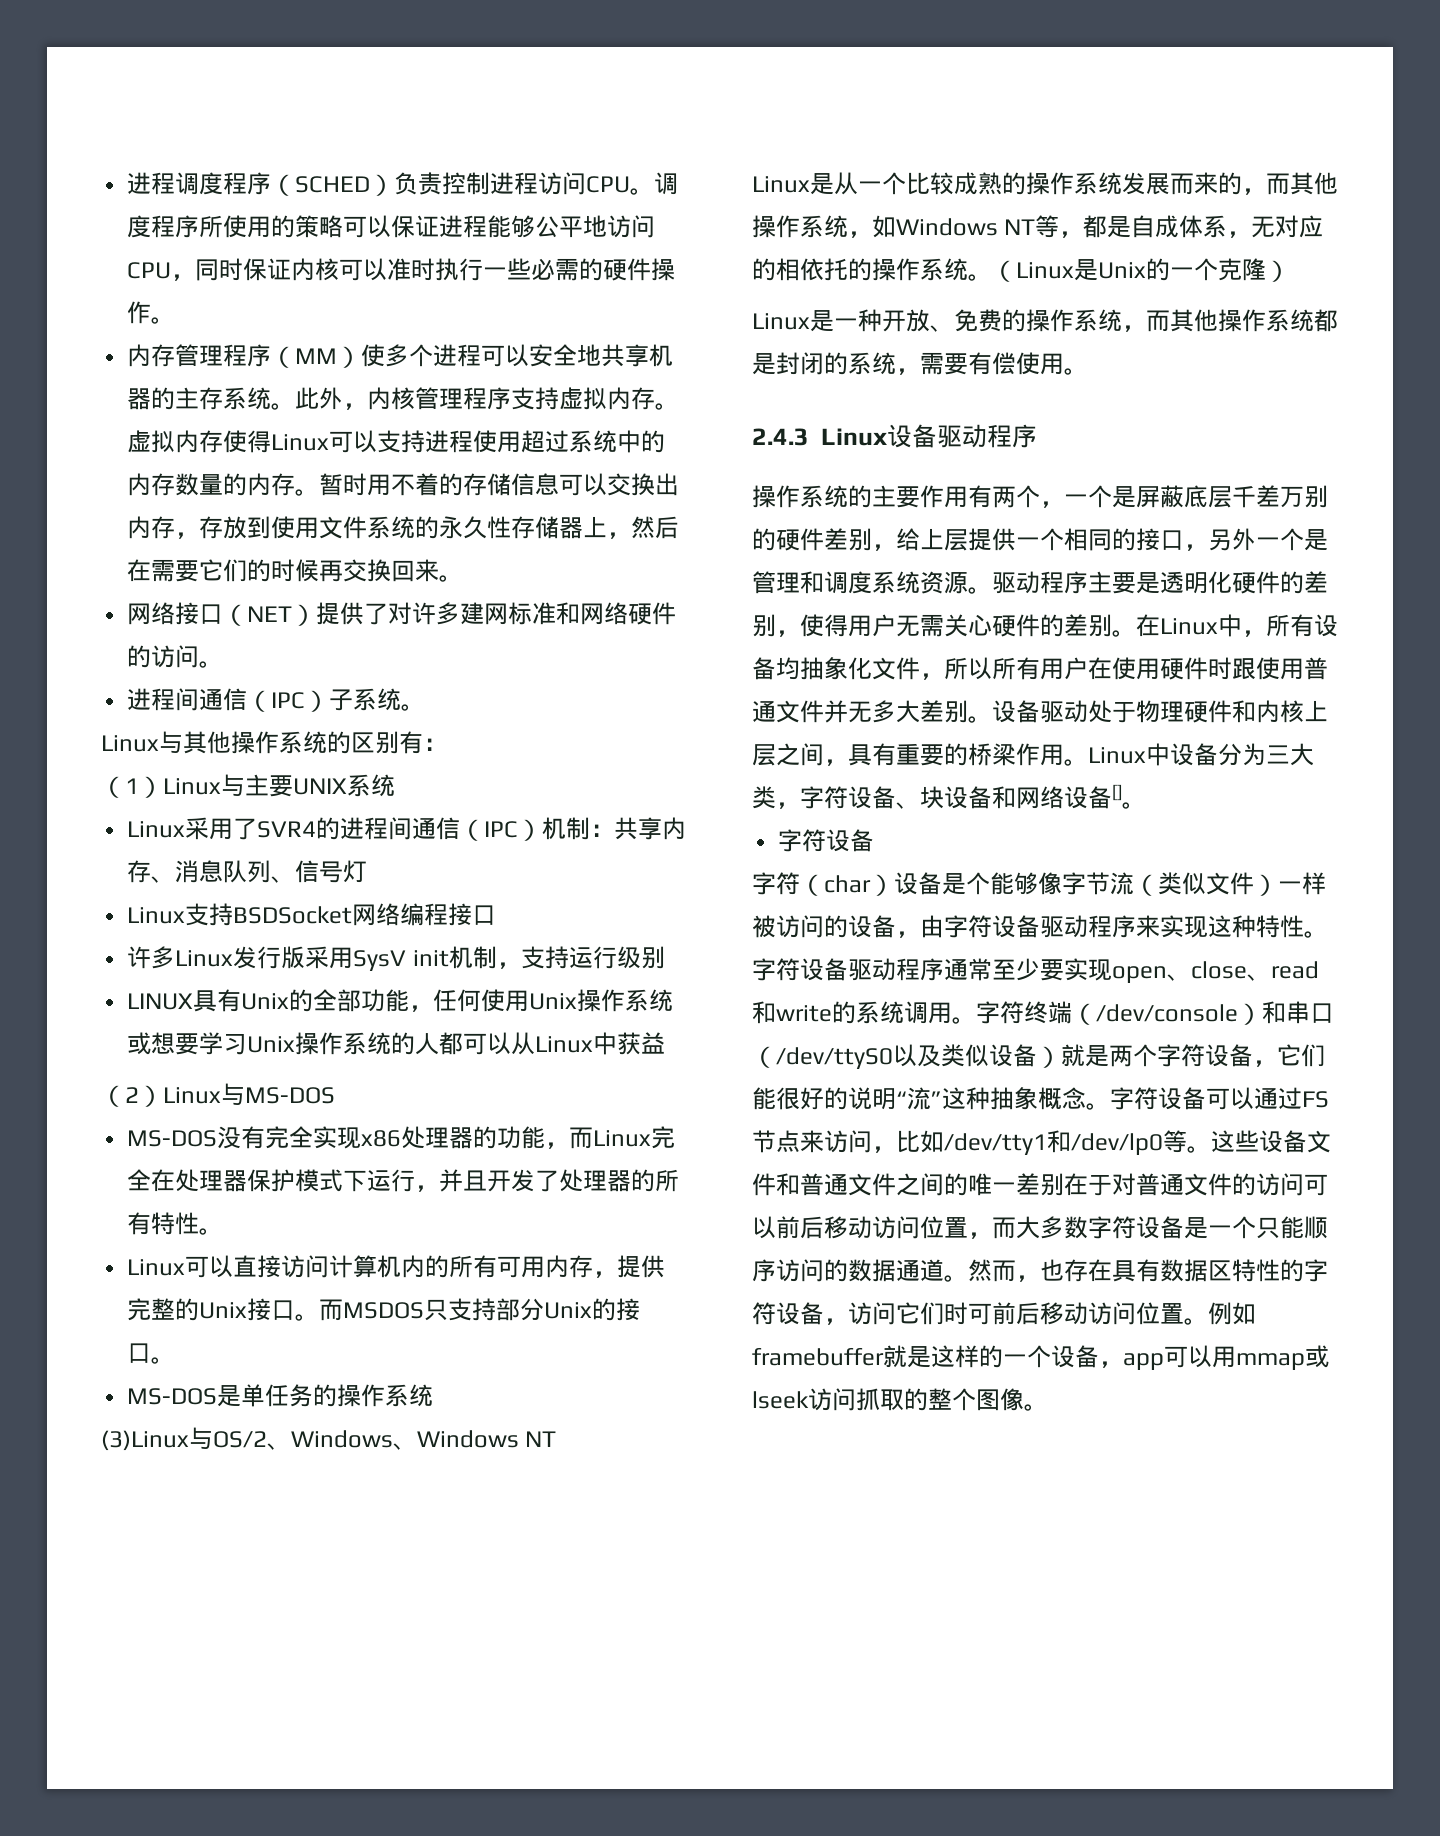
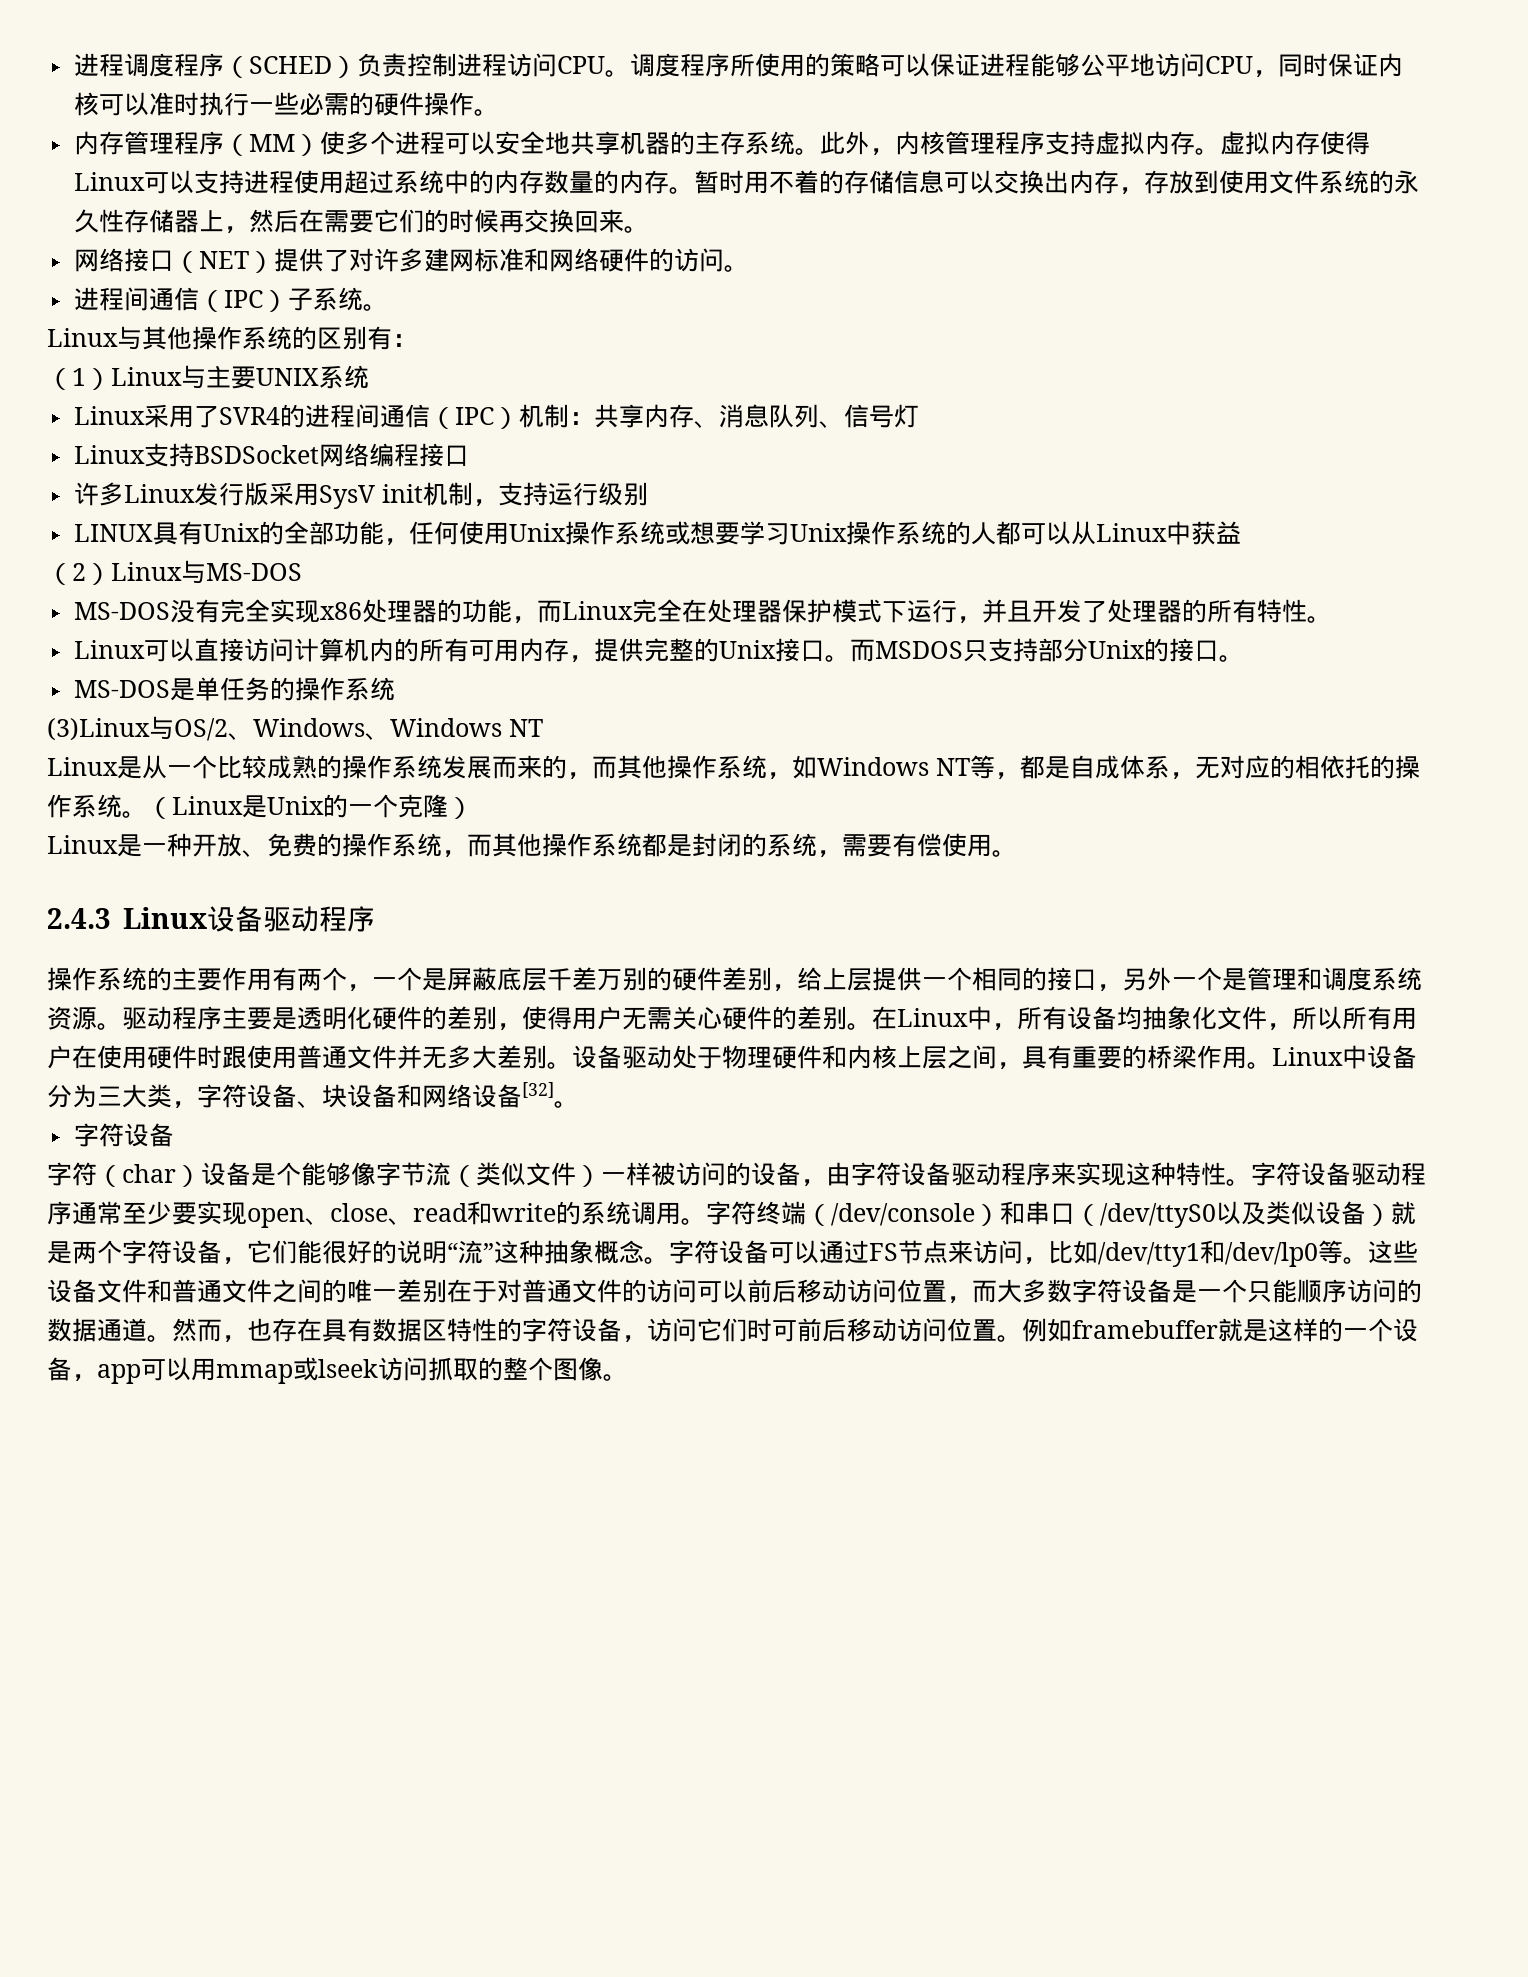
[1112,784,1122,801] [] -> [522,1082,554,1098] [32]

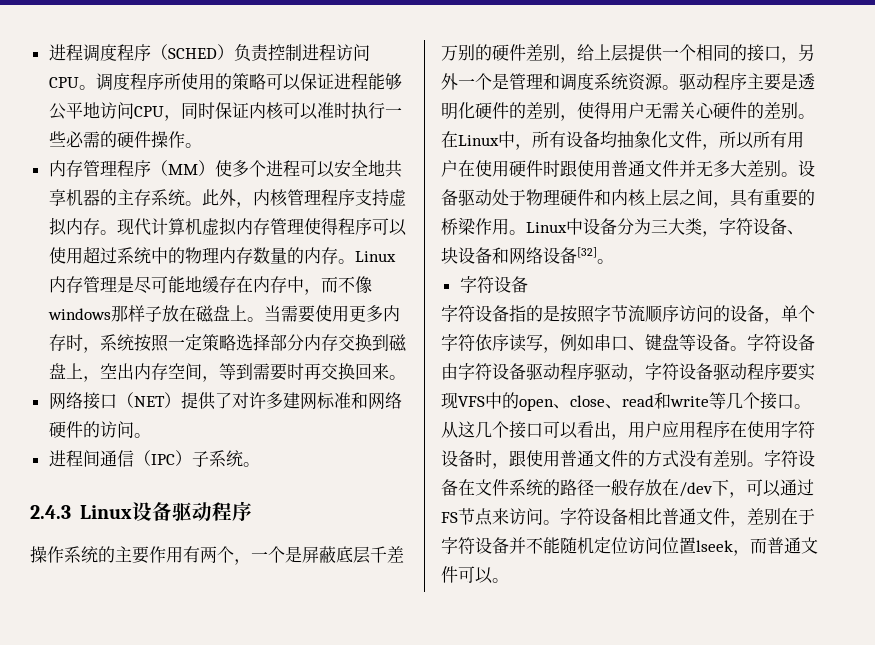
[1220,131,1371,155] [74,170,295,194] 虚拟内存使得Linux可以支持进程 -> [116,217,407,236] 现代计算机虚拟内存管理使得程序可以
(495, 182) none -> [184,247,219,264] 物理
[694,170,1420,195] [74,209,500,234] 暂时用不着的存储信息可以交换出内存，存放到使用文件系统的永久性存储器上，然后在需要它们的时候 -> [354,251,396,262] [48,276,372,295] [47,305,400,323] [48,333,407,353] [48,363,304,382] Linux内存管理是尽可能地缓存在内存中，而不像windows那样子放在磁盘上。当需要使用更多内存时，系统按照一定策略选择部分内存交换到磁盘上，空出内存空间，等到需要时
[47,326,417,350] [47,365,369,390] [74,404,920,429] [74,443,470,467] [74,482,649,509] [74,521,1242,546] [47,560,302,585] [74,599,1333,624] [74,638,1245,663] [74,677,396,701] [47,716,543,741] [47,755,1420,780] [47,794,473,819] [47,833,1017,858] // Linux与其他操作系统的区别有： // （1）Linux与主要UNIX系统 // Linux采用了SVR4的进程间通信（IPC）机制：共享内存、消息队列、信号灯 // Linux支持BSDSocket网络编程接口 // 许多Linux发行版采用SysV init机制，支持运行级别 // LINUX具有Unix的全部功能，任何使用Unix操作系统或想要学习Unix操作系统的人都可以从Linux中获益 // （2）Linux与MS-DOS // MS-DOS没有完全实现x86处理器的功能，而Linux完全在处理器保护模式下运行，并且开发了处理器的所有特性。 // Linux可以直接访问计算机内的所有可用内存，提供完整的Unix接口。而MSDOS只支持部分Unix的接口。 // MS-DOS是单任务的操作系统 // (3)Linux与OS/2、Windows、Windows NT // Linux是从一个比较成熟的操作系统发展而来的，而其他操作系统，如Windows NT等，都是自成体系，无对应的相依托的操作系统。（Linux是Unix的一个克隆） // Linux是一种开放、免费的操作系统，而其他操作系统都是封闭的系统，需要有偿使用。 -> (260, 464) none
[97,1162,826,1187] （char）设备是个能够像字节流（类似文件）一样被访问的设备， -> [475,305,815,324] [441,334,815,353] 设备指的是按照字节流顺序访问的设备，单个字符依序读写，例如串口、键盘等设备。字符设备
[1051,1162,1426,1186] [47,1201,247,1225] 来实现这种特性。字符设备驱动程序通常至少要实现 -> [594,363,815,382] [441,392,519,409] 驱动，字符设备驱动程序要实现VFS中的
[556,1201,1416,1228] [47,1240,769,1265] 的系统调用。字符终端（/dev/console）和串口（/dev/ttyS0以及类似设备）就是两个字符设备，它们能很好的说明“流”这种抽象概念。字符设备 -> [709,392,811,410] [441,421,815,440] [441,450,815,469] [441,479,746,498] 等几个接口。从这几个接口可以看出，用户应用程序在使用字符设备时，跟使用普通文件的方式没有差别。字符设备在文件系统的路径一般存放在/dev下，
[1023,1240,1418,1267] [47,1279,1422,1304] [47,1318,1418,1343] [47,1357,603,1384] ，比如/dev/tty1和/dev/lp0等。这些设备文件和普通文件之间的唯一差别在于对普通文件的访问可以前后移动访问位置，而大多数字符设备是一个只能顺序访问的数据通道。然而，也存在具有数据区特性的字符设备，访问它们时可前后移动访问位置。例如framebuffer就是这样的一个设备，app可以用mmap或lseek访问抓取的整个图像 -> [543,508,815,527] [441,537,818,556] [441,566,493,584] 。字符设备相比普通文件，差别在于字符设备并不能随机定位访问位置lseek，而普通文件可以

